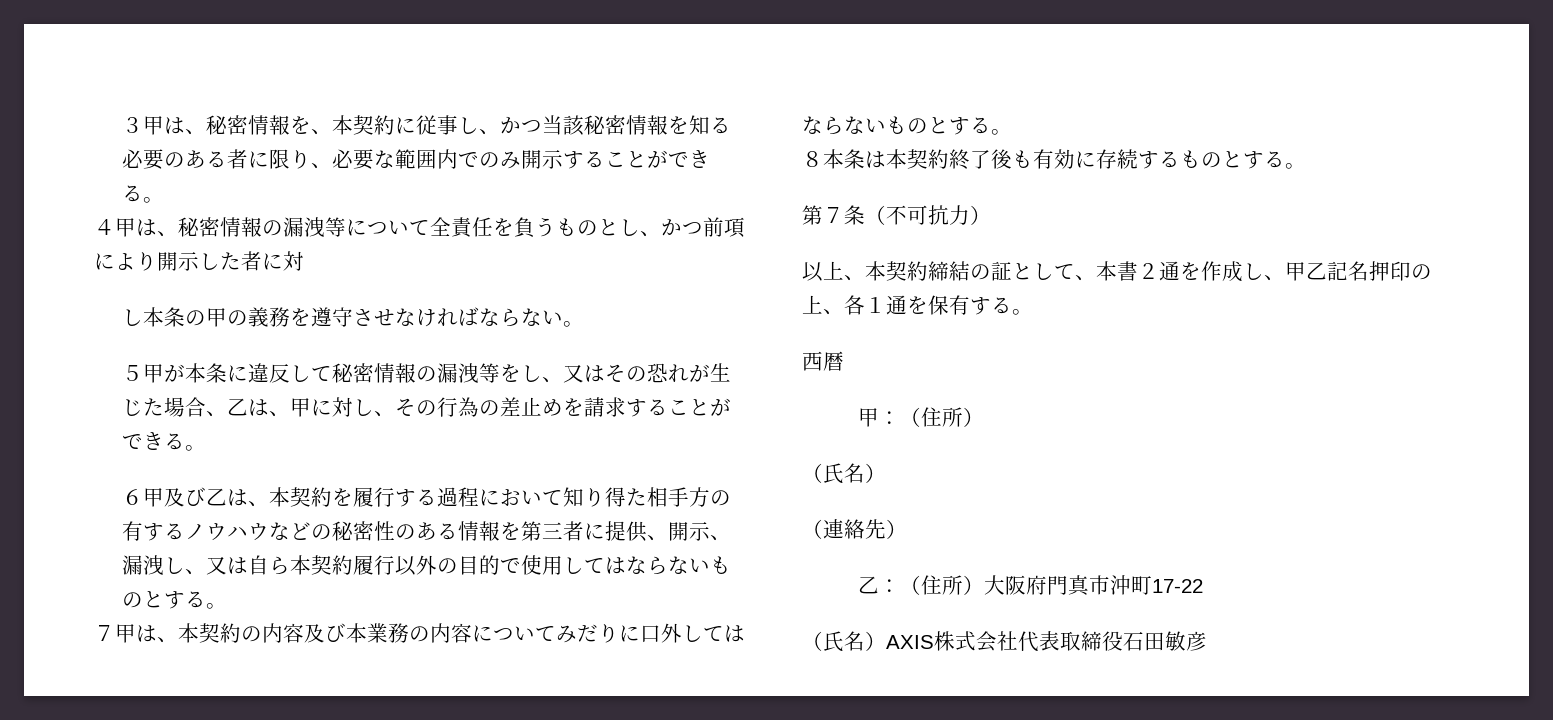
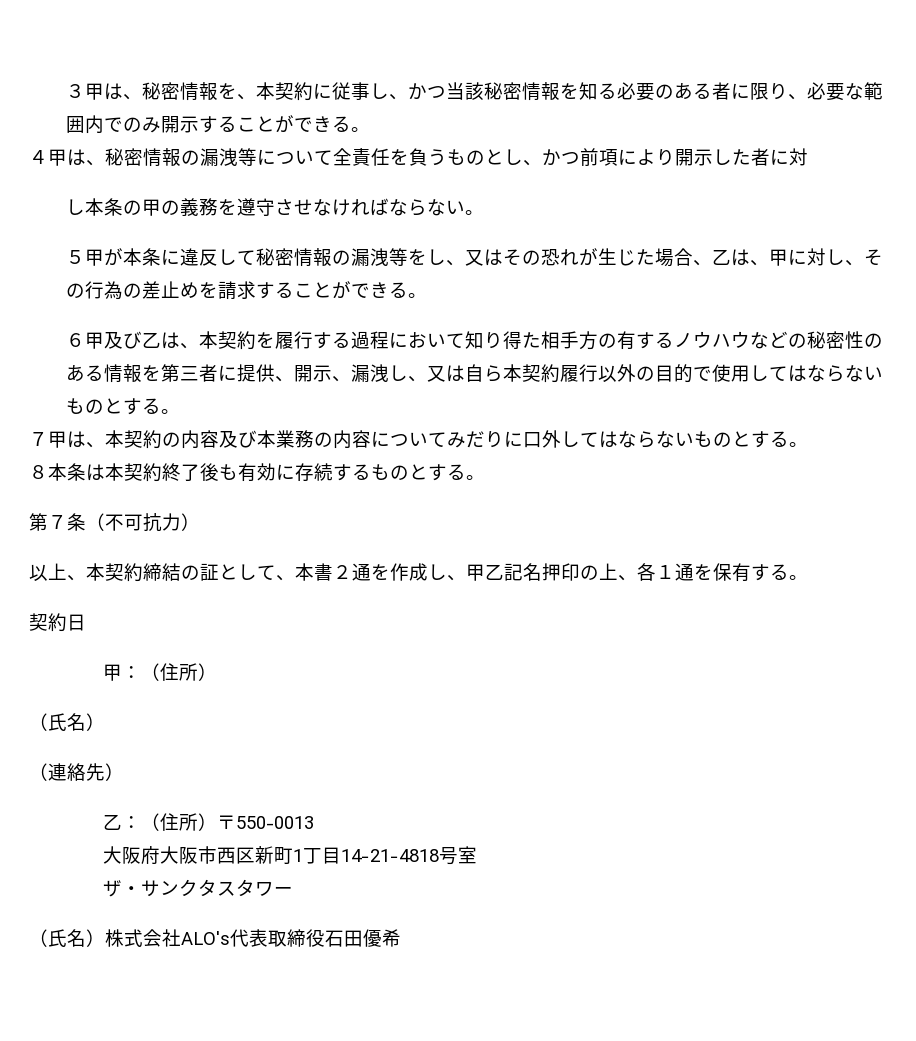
[802,351,844,371] 西暦 -> [29,613,86,632] 契約日
[983,575,1203,596] [802,631,934,652] 大阪府門真市沖町17-22 // （氏名）AXIS -> [216,815,314,830] [102,846,477,865] [102,879,293,897] [29,929,105,947] 〒550-0013 // 大阪府大阪市西区新町1丁目14−21−4818号室 // ザ・サンクタスタワー // （氏名）
(1018, 641) none -> [181,931,230,945] ALO's
[1165,631,1207,651] 敏彦 -> [363,929,401,947] 優希

